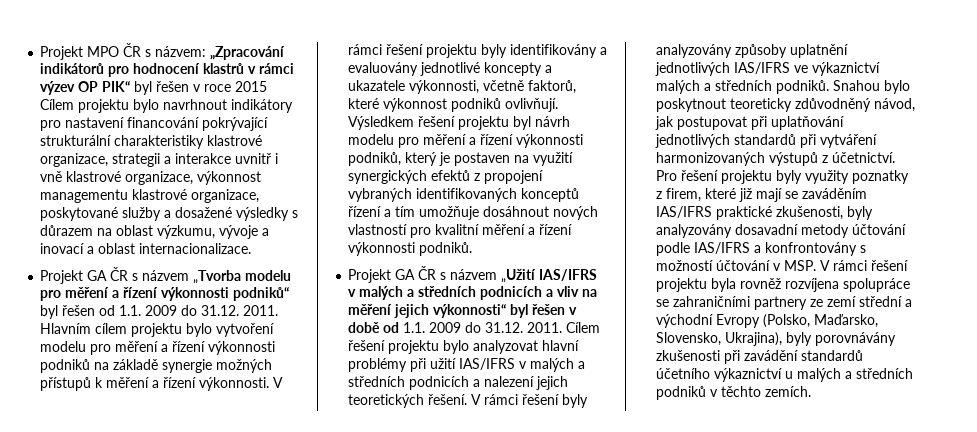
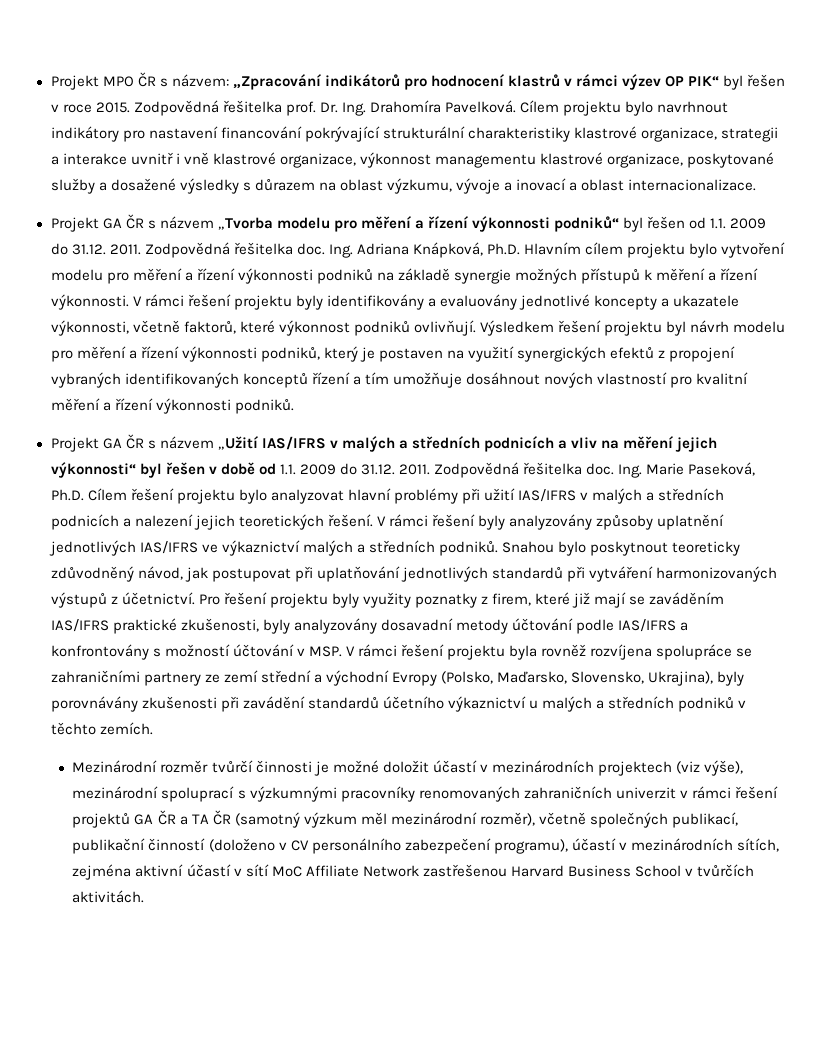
[235,81,268,92] 2015 -> [95,100,516,116] 2015. Zodpovědná řešitelka prof. Dr. Ing. Drahomíra Pavelková.
(279, 310) none -> [144,242,520,258] Zodpovědná řešitelka doc. Ing. Adriana Knápková, Ph.D.
(563, 327) none -> [434,462,756,478] [50,489,84,501] Zodpovědná řešitelka doc. Ing. Marie Paseková, Ph.D.
(812, 391) none -> [72,760,743,776] [72,786,778,802] [72,810,739,828] [72,838,779,854] [72,864,755,880] [72,890,145,903] // Mezinárodní rozměr tvůrčí činnosti je možné doložit účastí v mezinárodních projektech (viz výše), mezinárodní spoluprací s výzkumnými pracovníky renomovaných zahraničních univerzit v rámci řešení projektů GA ČR a TA ČR (samotný výzkum měl mezinárodní rozměr), včetně společných publikací, publikační činností (doloženo v CV personálního zabezpečení programu), účastí v mezinárodních sítích, zejména aktivní účastí v sítí MoC Affiliate Network zastřešenou Harvard Business School v tvůrčích aktivitách.

